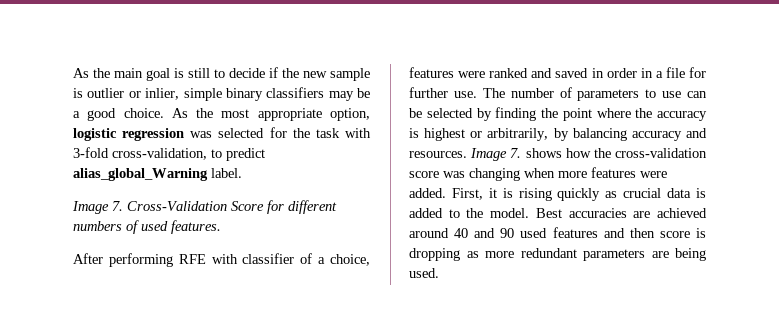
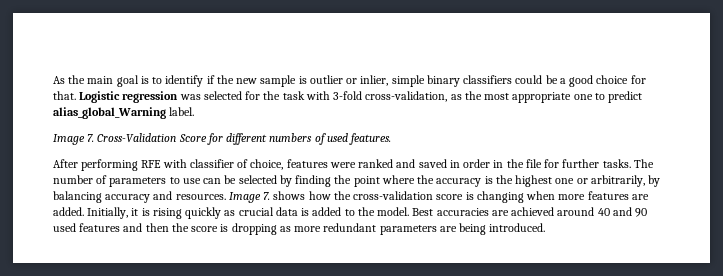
[188,68,265,78] still to decide -> [152,75,204,87] to identify
[328,91,354,101] may -> [515,75,543,84] could
[123,108,370,121] [73,128,117,141] choice. As the most appropriate option, logistic -> [596,75,646,84] [53,91,121,103] choice for that. Logistic
(207, 154) none -> [450,91,593,103] as the most appropriate one
[318,257,326,264] a -> (249, 163) none
[655,71,663,78] a -> [506,159,524,168] the
[453,91,477,98] use. -> [602,159,631,168] tasks.
[424,128,466,141] highest -> [495,175,575,187] the highest one
[443,171,465,178] was -> [465,192,474,200] is
[640,171,667,178] [409,188,483,200] were added. First, -> [631,194,649,200] [53,207,129,219] are added. Initially,
(655, 233) none -> [171,223,189,232] the
[409,268,439,278] used. -> [489,223,546,232] introduced.

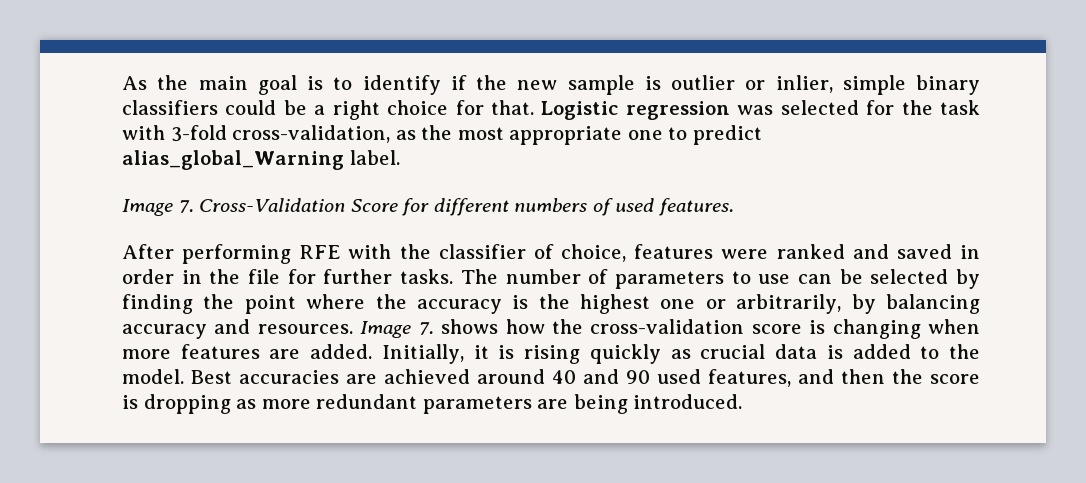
[569,75,594,87] good -> [332,100,380,120] right
(187, 163) none -> [399,244,431,259] the
[79,223,121,232] features -> [708,369,791,387] features,

